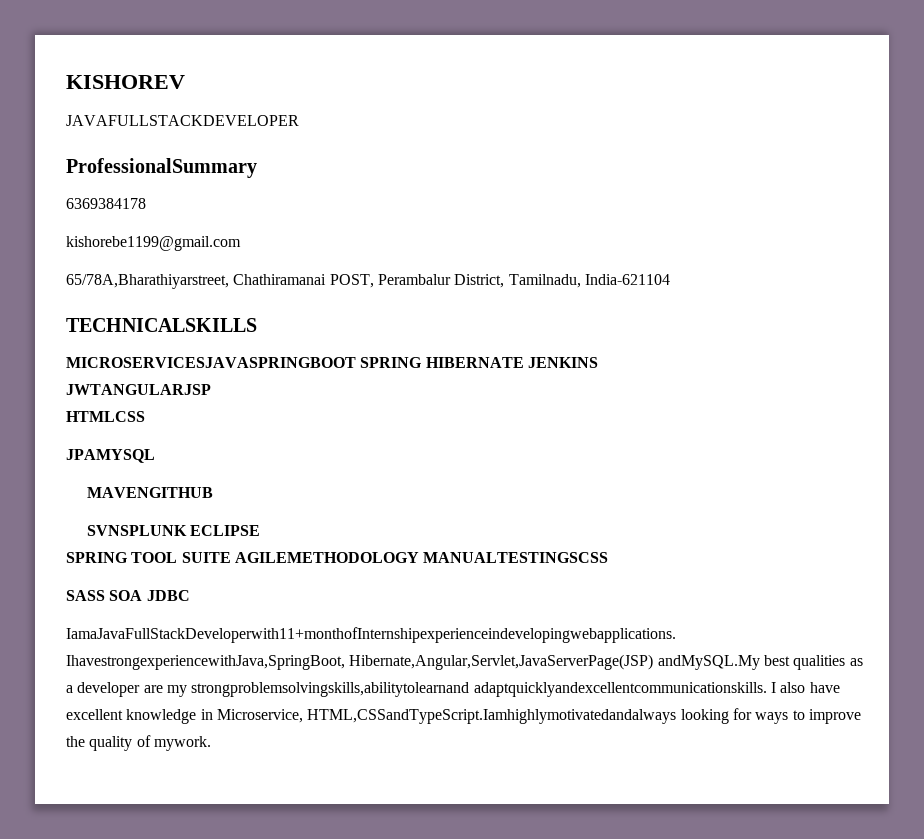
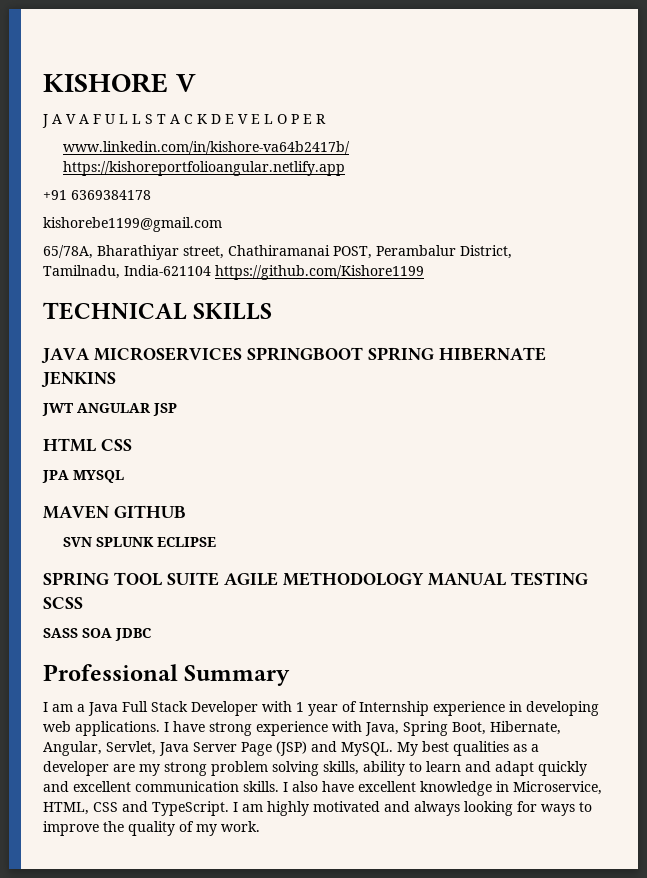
[66,75,185,89] [66,115,299,126] [66,158,257,178] KISHOREV // JAVAFULLSTACKDEVELOPER // ProfessionalSummary // -> [43,73,196,93] [42,114,326,128] [63,141,351,154] [63,161,346,176] [43,190,67,200] KISHORE V // J A V A F U L L S T A C K D E V E L O P E R // www.linkedin.com/in/kishore-va64b2417b/ https://kishoreportfolioangular.netlify.app // +91
[66,274,229,289] 65/78A,Bharathiyarstreet, -> [43,245,224,260] 65/78A, Bharathiyar street,
(505, 281) none -> (512, 252) //
[66,318,257,332] [66,357,598,368] [66,384,211,395] [66,411,145,422] [66,449,155,463] [86,487,213,498] [86,525,261,536] [66,552,609,563] [66,590,190,601] [66,627,676,643] [66,654,760,670] // TECHNICALSKILLS // MICROSERVICESJAVASPRINGBOOT SPRING HIBERNATE JENKINS // JWTANGULARJSP // HTMLCSS // JPAMYSQL // MAVENGITHUB // SVNSPLUNK ECLIPSE // SPRING TOOL SUITE AGILEMETHODOLOGY MANUALTESTINGSCSS // SASS SOA JDBC // IamaJavaFullStackDeveloperwith11+monthofInternshipexperienceindevelopingwebapplications. IhavestrongexperiencewithJava,SpringBoot, Hibernate,Angular,Servlet,JavaServerPage(JSP) andMySQL.My -> [215,265,424,280] [43,302,273,320] [41,347,546,364] [41,371,116,388] [42,403,177,416] [43,438,132,452] [42,470,124,483] [43,505,186,519] [63,537,217,547] [43,572,588,586] [43,597,83,609] [43,628,151,641] [43,664,291,686] [43,701,599,716] [43,721,561,736] [43,741,418,756] https://github.com/Kishore1199 // TECHNICAL SKILLS // JAVA MICROSERVICES SPRINGBOOT SPRING HIBERNATE JENKINS // JWT ANGULAR JSP // HTML CSS // JPA MYSQL // MAVEN GITHUB // SVN SPLUNK ECLIPSE // SPRING TOOL SUITE AGILE METHODOLOGY MANUAL TESTING SCSS // SASS SOA JDBC // Professional Summary // I am a Java Full Stack Developer with 1 year of Internship experience in developing web applications. I have strong experience with Java, Spring Boot, Hibernate, Angular, Servlet, Java Server Page (JSP) and MySQL. My
[191,682,767,697] strongproblemsolvingskills,abilitytolearnand adaptquicklyandexcellentcommunicationskills. -> [164,761,587,776] [43,781,279,792] strong problem solving skills, ability to learn and adapt quickly and excellent communication skills.
[307,709,677,724] HTML,CSSandTypeScript.Iamhighlymotivatedandalways -> [43,801,460,816] HTML, CSS and TypeScript. I am highly motivated and always
[153,736,211,751] mywork. -> [196,821,260,836] my work.

